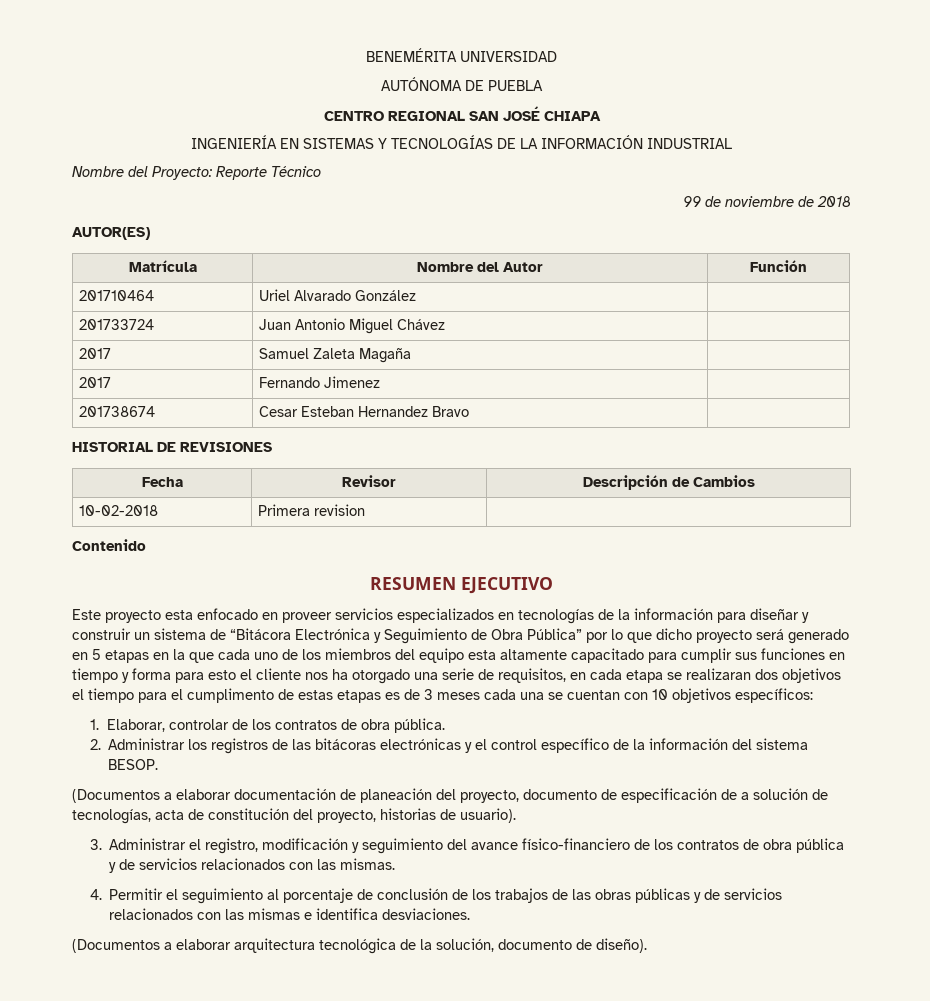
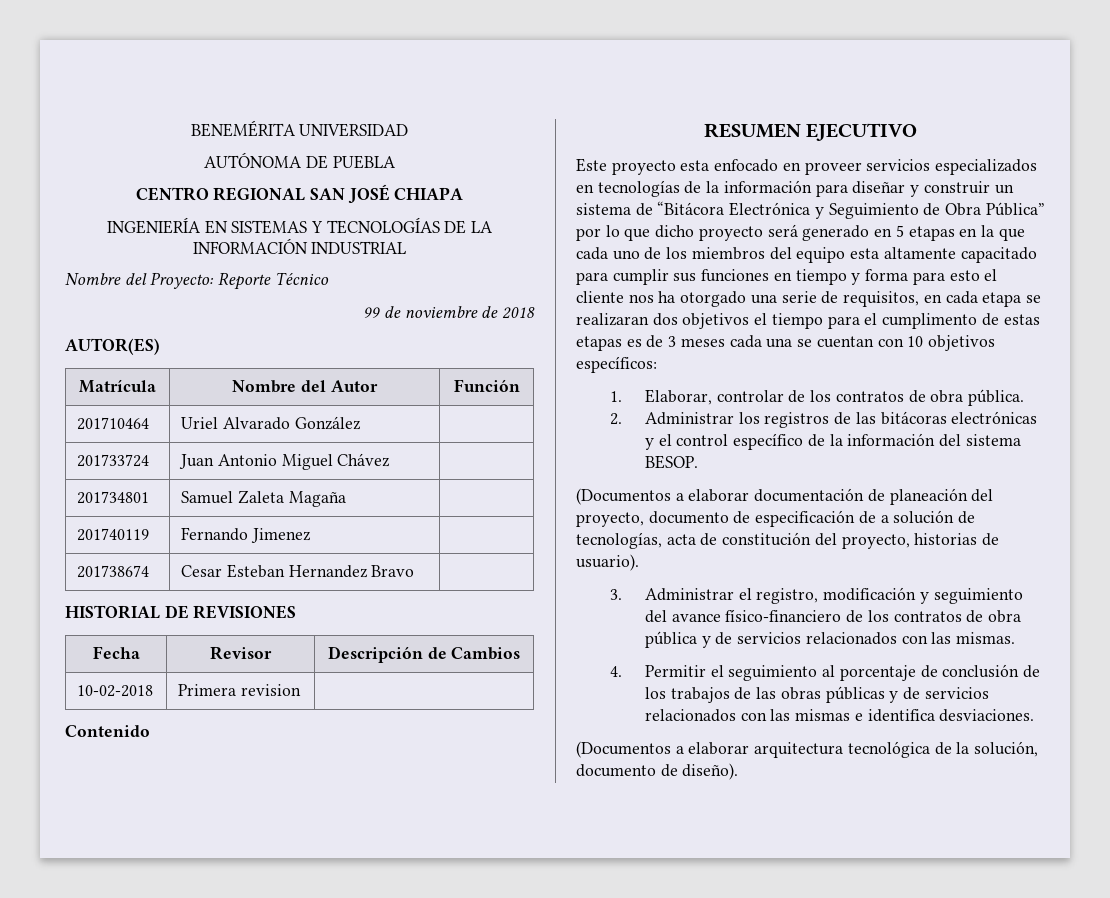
[78,348,111,359] 2017 -> [77,491,150,504] 201734801
[78,377,111,388] 2017 -> [77,528,150,541] 201740119

